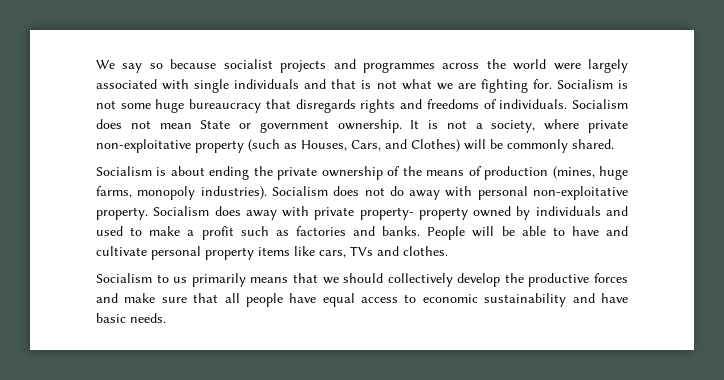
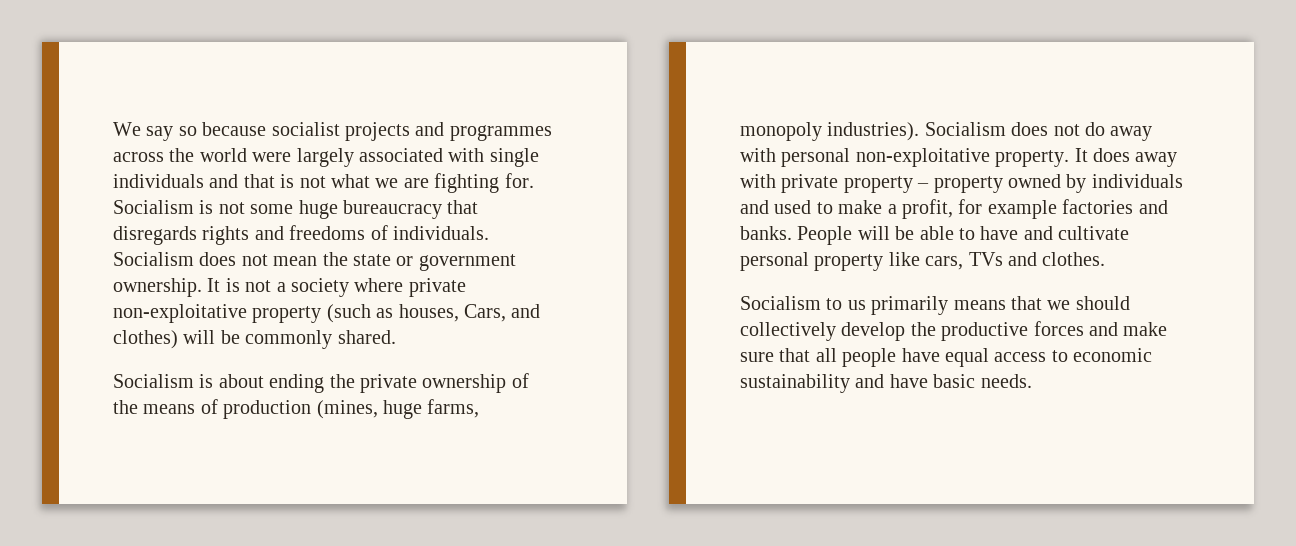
[200,120,231,129] State -> [322,252,391,266] the state
[491,120,536,133] society, -> [291,278,349,297] society
[301,140,347,151] Houses, -> [398,304,459,322] houses,
[411,139,460,152] Clothes) -> [113,330,178,349] clothes)
[153,206,210,216] Socialism -> [1074,148,1088,162] It
[359,207,414,220] property- -> [843,176,930,193] property –
[201,226,289,240] profit such as -> [902,199,1057,219] profit, for example
[258,247,290,256] items -> (884, 262) none

